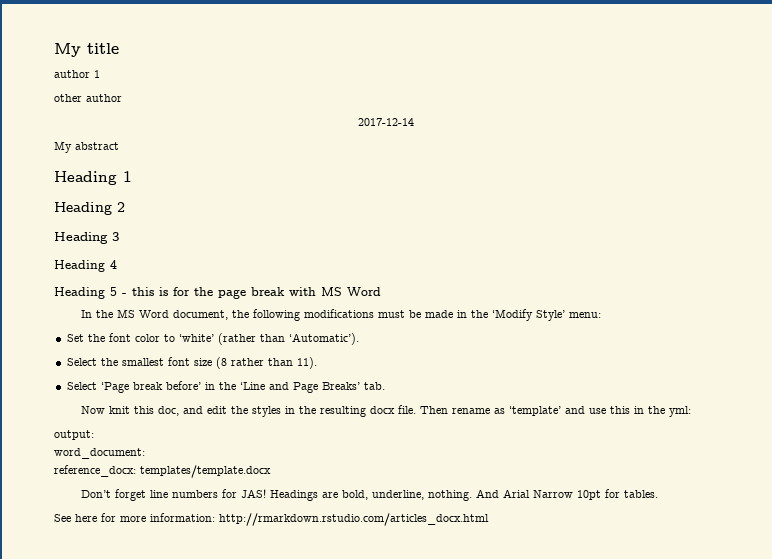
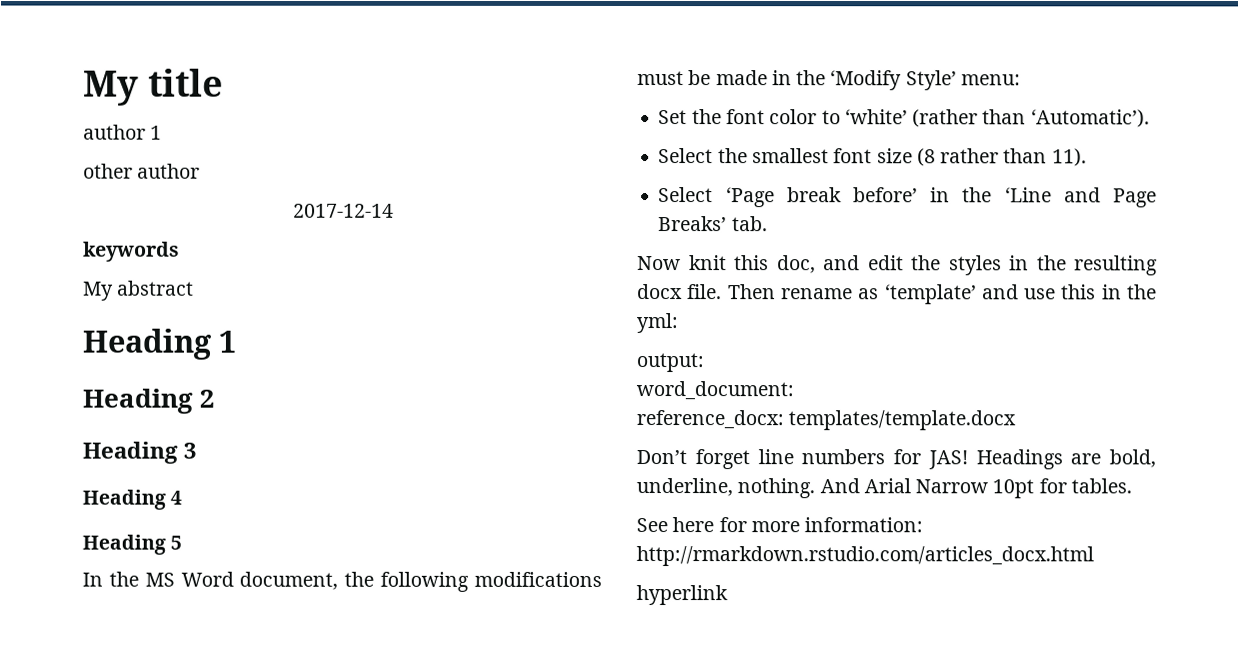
(414, 122) none -> [83,241,180,262] // keywords
[122,287,381,299] - this is for the page break with MS Word -> (183, 542) none
(489, 519) none -> [636,585,728,606] // hyperlink

